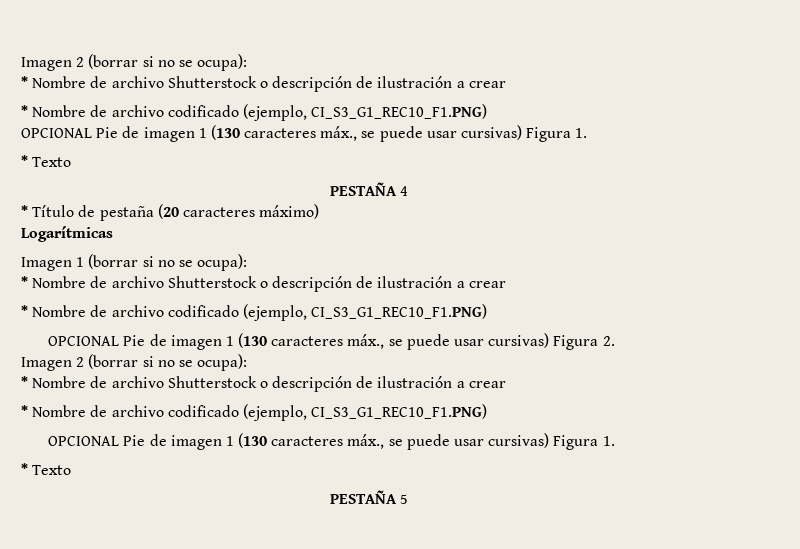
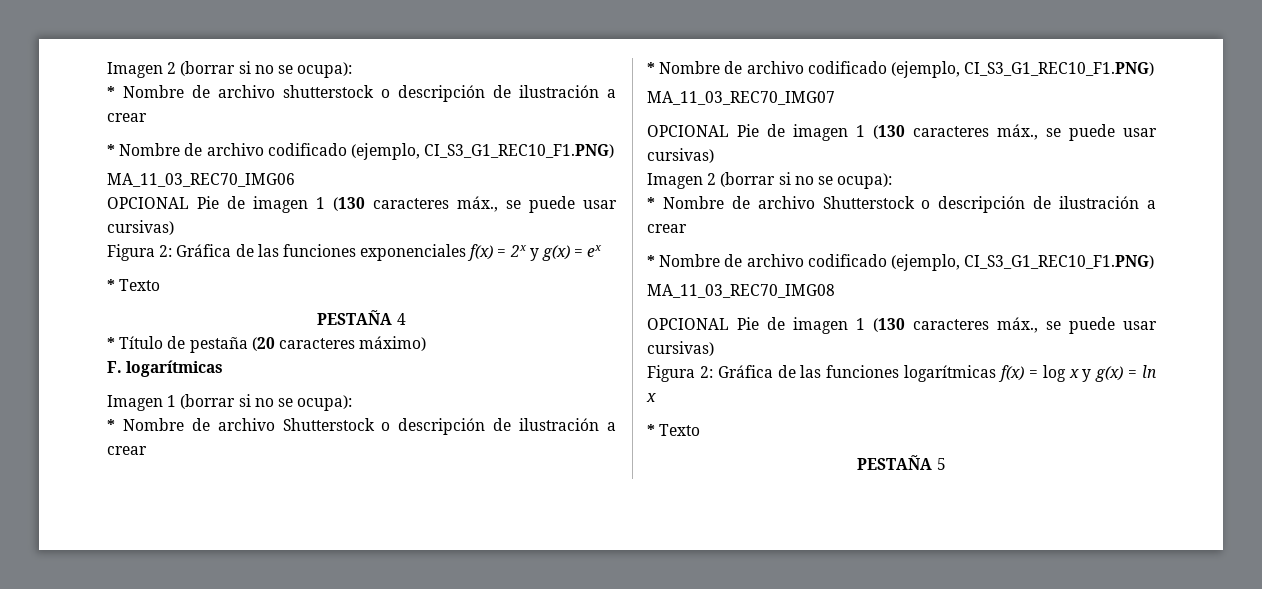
[167,76,257,88] Shutterstock -> [283,85,374,98] shutterstock
(488, 111) none -> [107,173,295,187] // MA_11_03_REC70_IMG06
[526,127,588,142] Figura 1. -> [107,244,603,261] // Figura 2: Gráfica de las funciones exponenciales f(x) = 2x y g(x) = ex
[21,226,113,242] Logarítmicas -> [107,360,224,377] F. logarítmicas
(488, 311) none -> [647,91,835,105] // MA_11_03_REC70_IMG07
[553,335,615,350] Figura 2. -> (714, 155) none
(488, 411) none -> [647,284,835,298] // MA_11_03_REC70_IMG08
[553,435,615,450] Figura 1. -> [647,365,1157,382] [646,393,656,402] // Figura 2: Gráfica de las funciones logarítmicas f(x) = log x y g(x) = ln x

